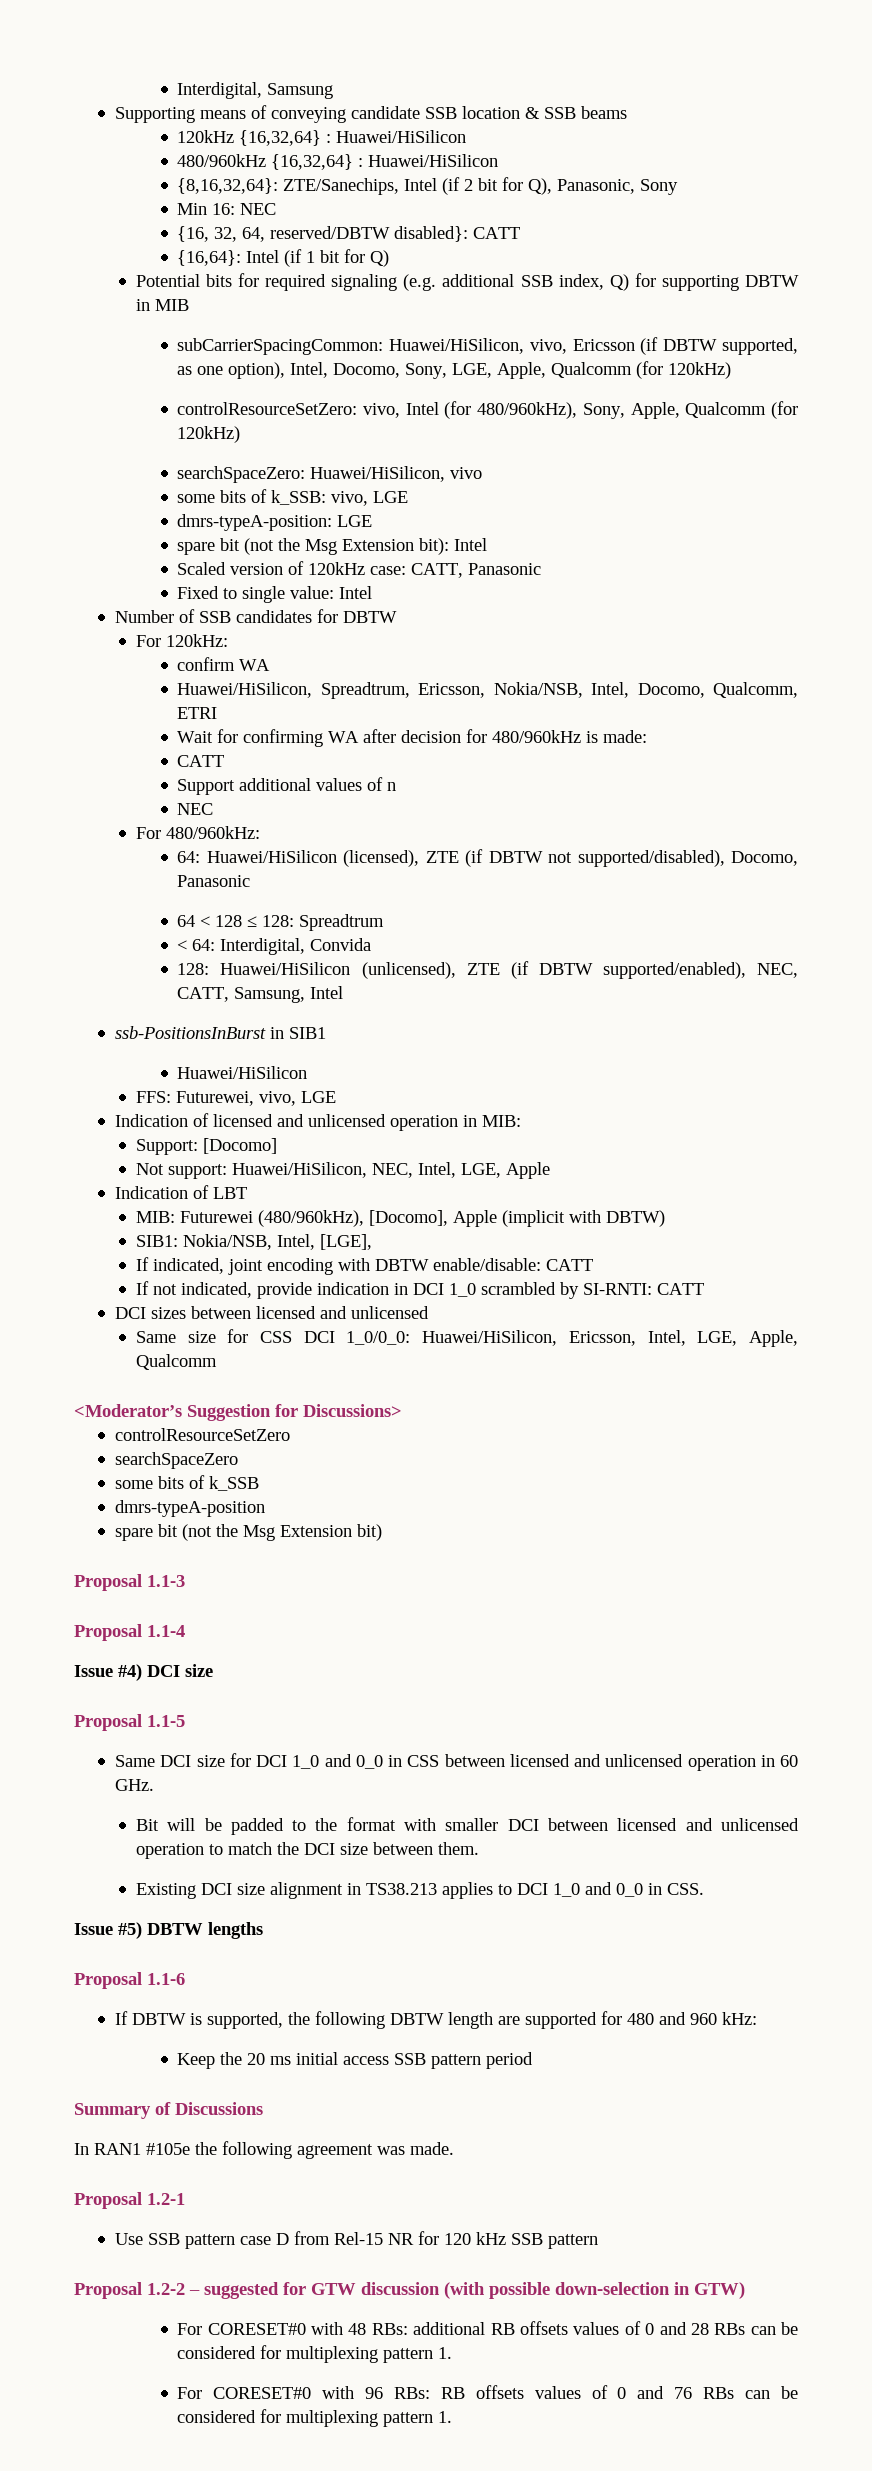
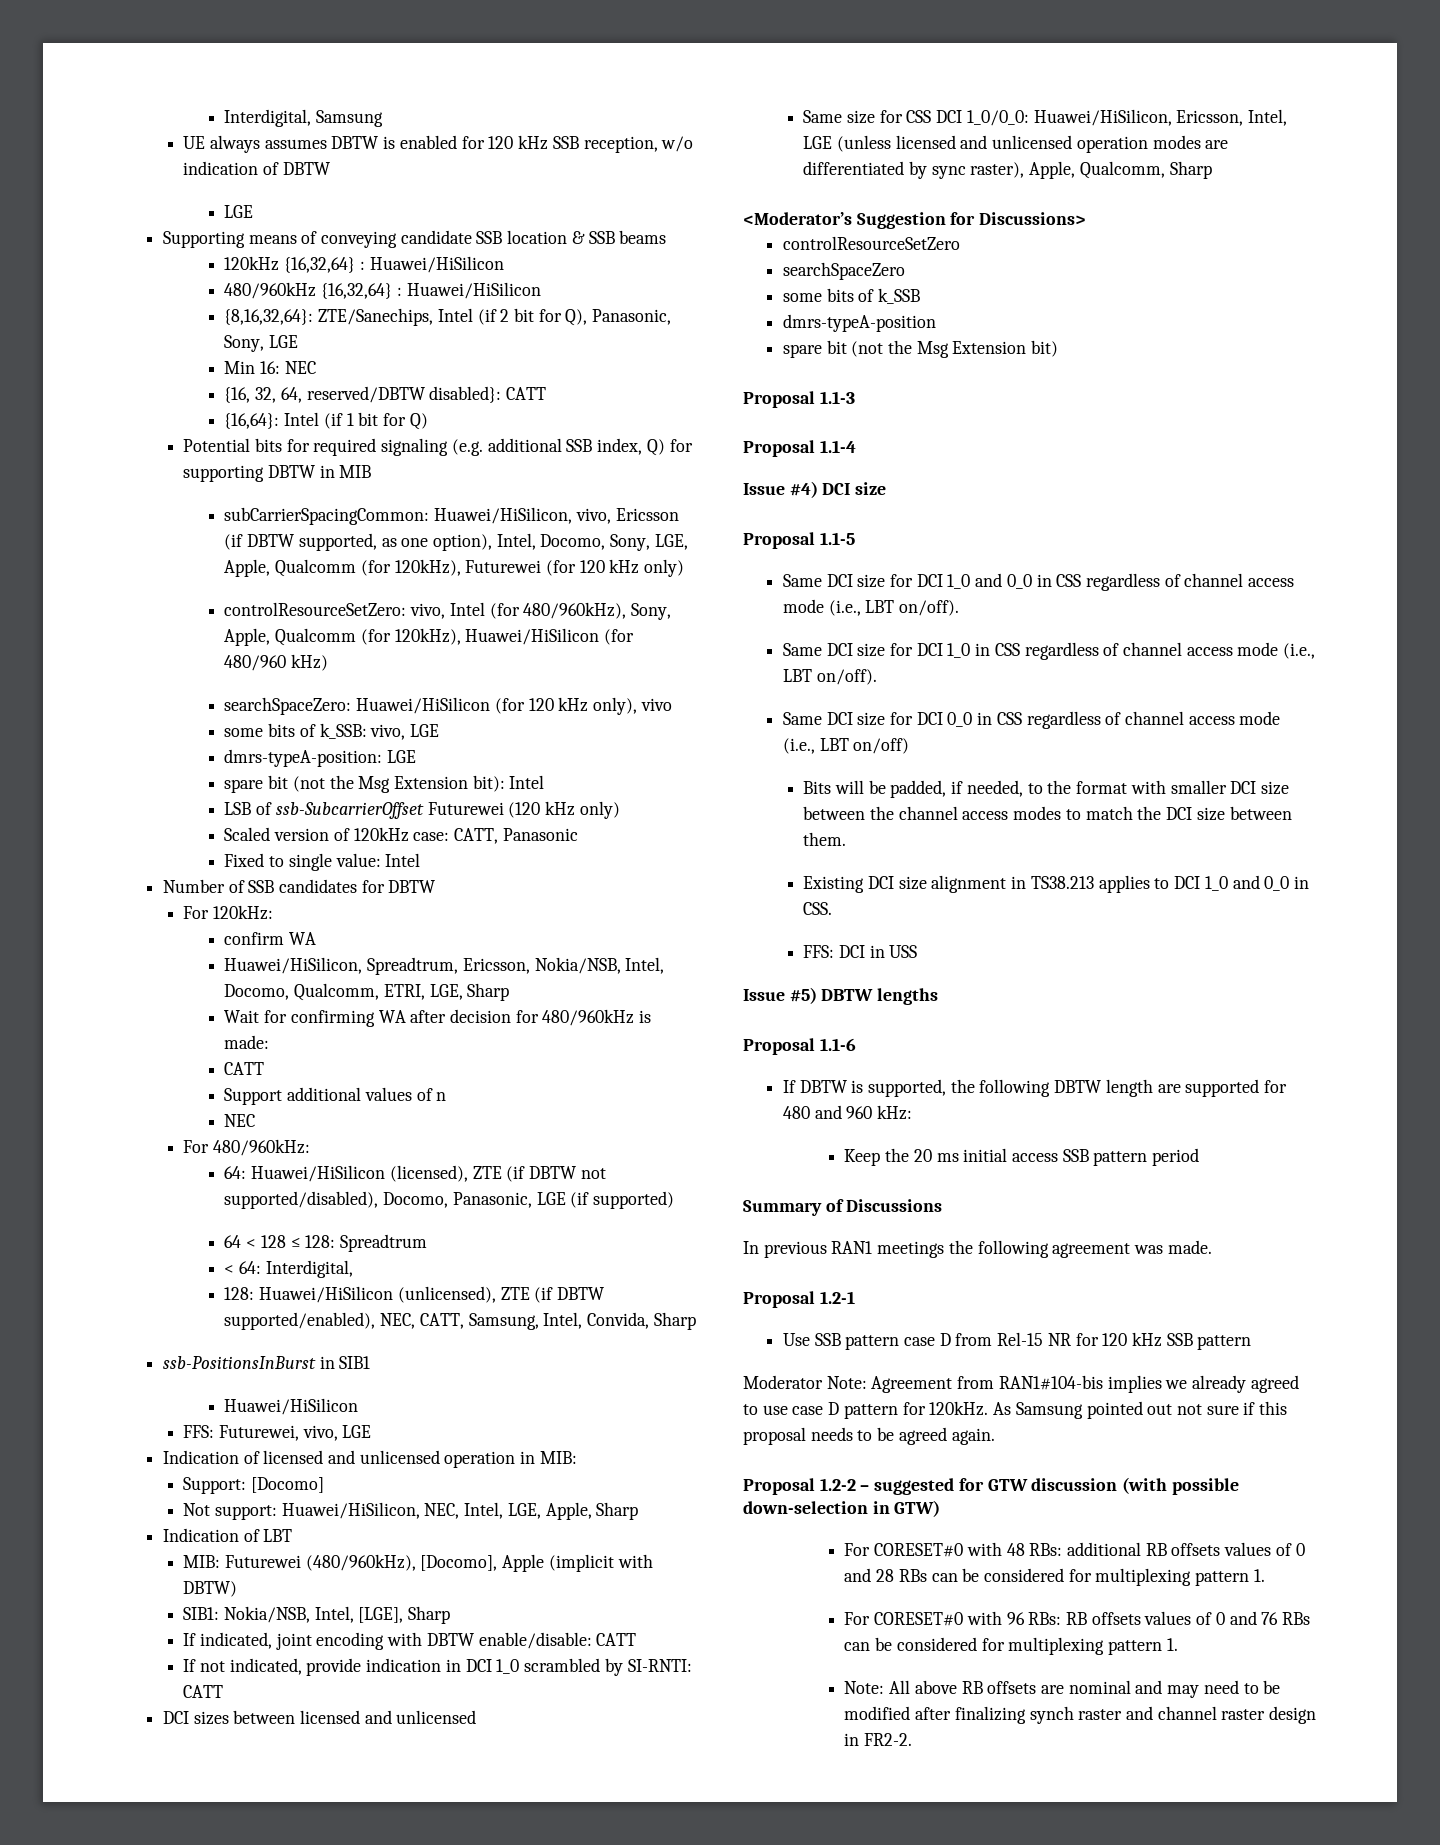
(334, 91) none -> [183,135,694,153] [183,161,330,175] [224,205,254,218] // UE always assumes DBTW is enabled for 120 kHz SSB reception, w/o indication of DBTW // LGE
[640,179,679,195] Sony -> [224,335,299,352] Sony, LGE
[668,362,732,379] 120kHz) -> [394,559,685,577] 120kHz), Futurewei (for 120 kHz only)
[177,426,241,443] [177,466,446,483] 120kHz) // searchSpaceZero: Huawei/HiSilicon, -> [394,628,634,645] [224,654,329,671] [224,697,637,715] 120kHz), Huawei/HiSilicon (for 480/960 kHz) // searchSpaceZero: Huawei/HiSilicon (for 120 kHz only),
(488, 544) none -> [224,801,620,819] // LSB of ssb-SubcarrierOffset Futurewei (120 kHz only)
[177,707,218,719] ETRI -> [383,983,510,1001] ETRI, LGE, Sharp
[177,875,251,887] Panasonic -> [452,1191,674,1209] Panasonic, LGE (if supported)
[310,938,372,951] Convida -> (353, 1269) none
[310,986,344,999] Intel -> [543,1312,696,1330] Intel, Convida, Sharp
[505,1162,550,1179] Apple -> [545,1502,639,1520] Apple, Sharp
(372, 1242) none -> [408,1606,451,1624] Sharp
[697,1330,798,1347] [135,1354,217,1370] LGE, Apple, Qualcomm -> [803,135,1229,153] [803,161,1212,179] LGE (unless licensed and unlicensed operation modes are differentiated by sync raster), Apple, Qualcomm, Sharp
[444,1754,798,1771] [115,1779,155,1791] [135,1818,284,1835] between licensed and unlicensed operation in 60 GHz. // Bit will be padded -> [1086,573,1295,591] [782,599,959,616] [782,642,1316,660] [782,669,877,685] [782,711,1281,729] [782,738,910,754] [803,780,1023,798] regardless of channel access mode (i.e., LBT on/off). // Same DCI size for DCI 1_0 in CSS regardless of channel access mode (i.e., LBT on/off). // Same DCI size for DCI 0_0 in CSS regardless of channel access mode (i.e., LBT on/off) // Bits will be padded, if needed,
[548,1818,799,1831] [135,1843,204,1859] between licensed and unlicensed operation -> [1261,781,1290,795] [803,806,1062,820] size between the channel access modes
(704, 1889) none -> [803,945,918,958] // FFS: DCI in USS
[94,2143,190,2155] RAN1 #105e -> [763,1241,945,1258] previous RAN1 meetings
(599, 2241) none -> [743,1375,1299,1393] [743,1401,1288,1419] [743,1427,995,1445] // Moderator Note: Agreement from RAN1#104-bis implies we already agreed to use case D pattern for 120kHz. As Samsung pointed out not sure if this proposal needs to be agreed again.
(453, 2417) none -> [844,1680,1281,1698] [844,1706,1317,1724] [844,1733,913,1746] // Note: All above RB offsets are nominal and may need to be modified after finalizing synch raster and channel raster design in FR2-2.

